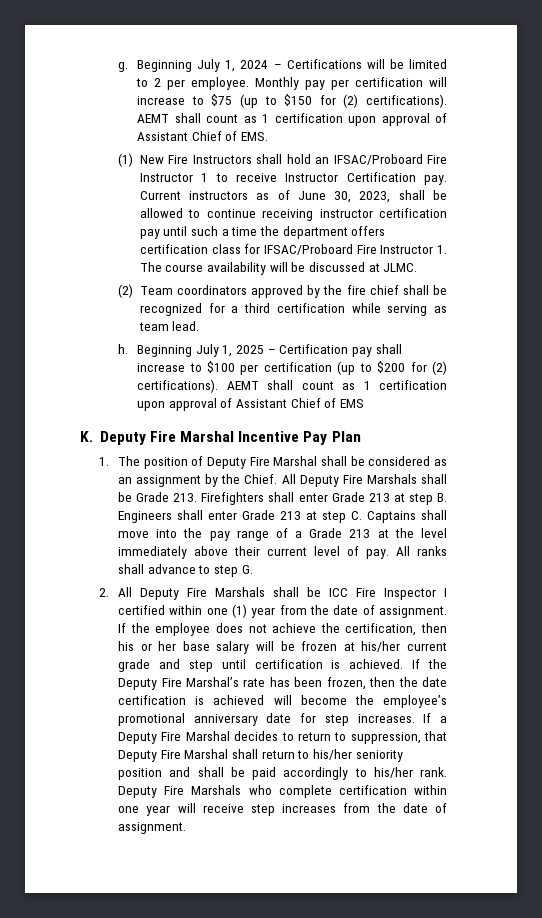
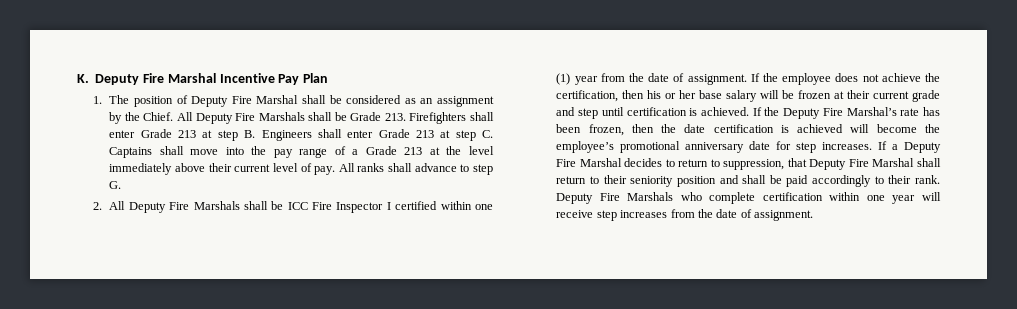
[118,59,448,72] [136,77,447,90] [137,94,448,108] [137,113,448,126] [137,131,269,141] [118,153,448,167] [139,172,447,185] [139,190,447,203] [139,208,447,221] [139,226,386,239] [139,244,447,255] [139,262,418,275] [118,284,447,298] [139,303,447,316] [138,321,200,331] [118,344,402,357] [137,361,447,375] [137,379,448,393] [137,398,364,411] g. Beginning July 1, 2024 – Certifications will be limited to 2 per employee. Monthly pay per certification will increase to $75 (up to $150 for (2) certifications). AEMT shall count as 1 certification upon approval of Assistant Chief of EMS. // (1) New Fire Instructors shall hold an IFSAC/Proboard Fire Instructor 1 to receive Instructor Certification pay. Current instructors as of June 30, 2023, shall be allowed to continue receiving instructor certification pay until such a time the department offers certification class for IFSAC/Proboard Fire Instructor 1. The course availability will be discussed at JLMC. // (2) Team coordinators approved by the fire chief shall be recognized for a third certification while serving as team lead. // h. Beginning July 1, 2025 – Certification pay shall increase to $100 per certification (up to $200 for (2) certifications). AEMT shall count as 1 certification upon approval of Assistant Chief of EMS // -> (77, 78) none
[361,641,401,652] his/her -> [847,90,871,99] their
[312,749,352,760] his/her -> [603,175,627,184] their
[373,767,413,778] his/her -> [888,175,912,184] their

